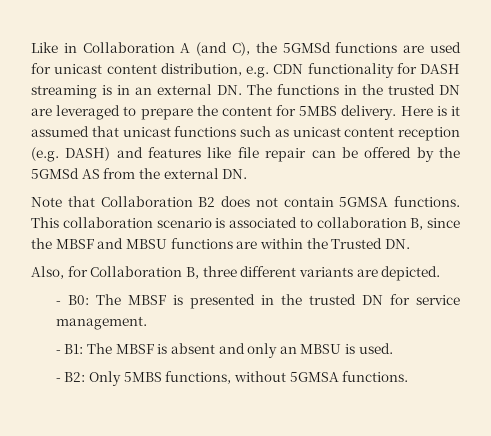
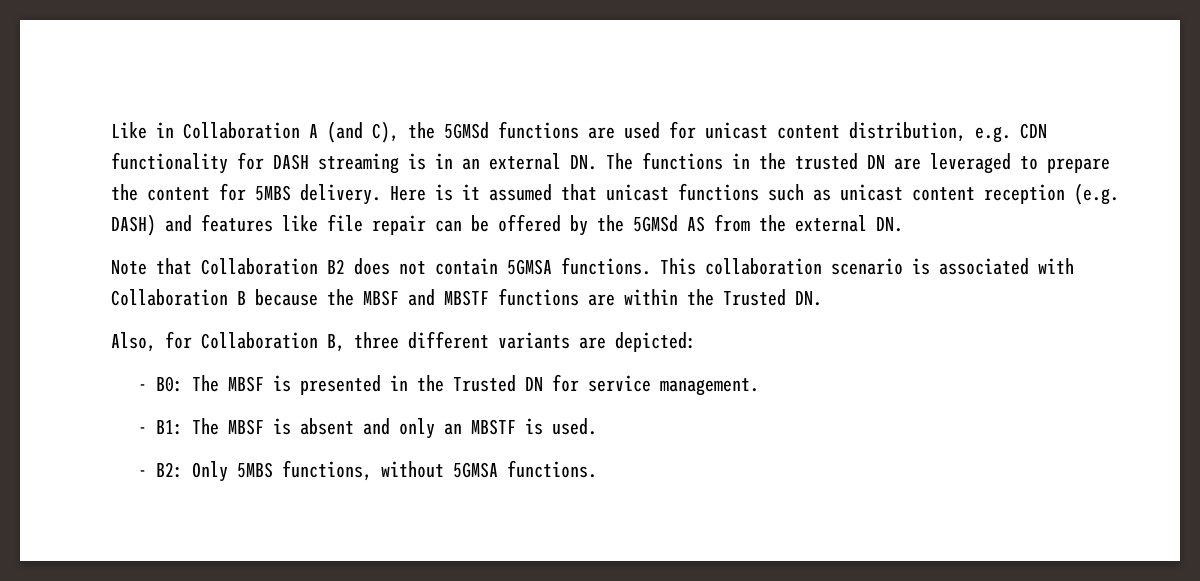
[299,217,460,230] to collaboration B, since -> [1038,258,1074,274] [111,289,318,306] with Collaboration B because
[125,239,167,249] MBSU -> [444,290,489,306] MBSTF
[381,266,441,281] depicted. -> [615,332,696,352] depicted:
[308,294,356,305] trusted -> [452,375,516,392] Trusted
[300,344,342,354] MBSU -> [470,419,516,435] MBSTF

